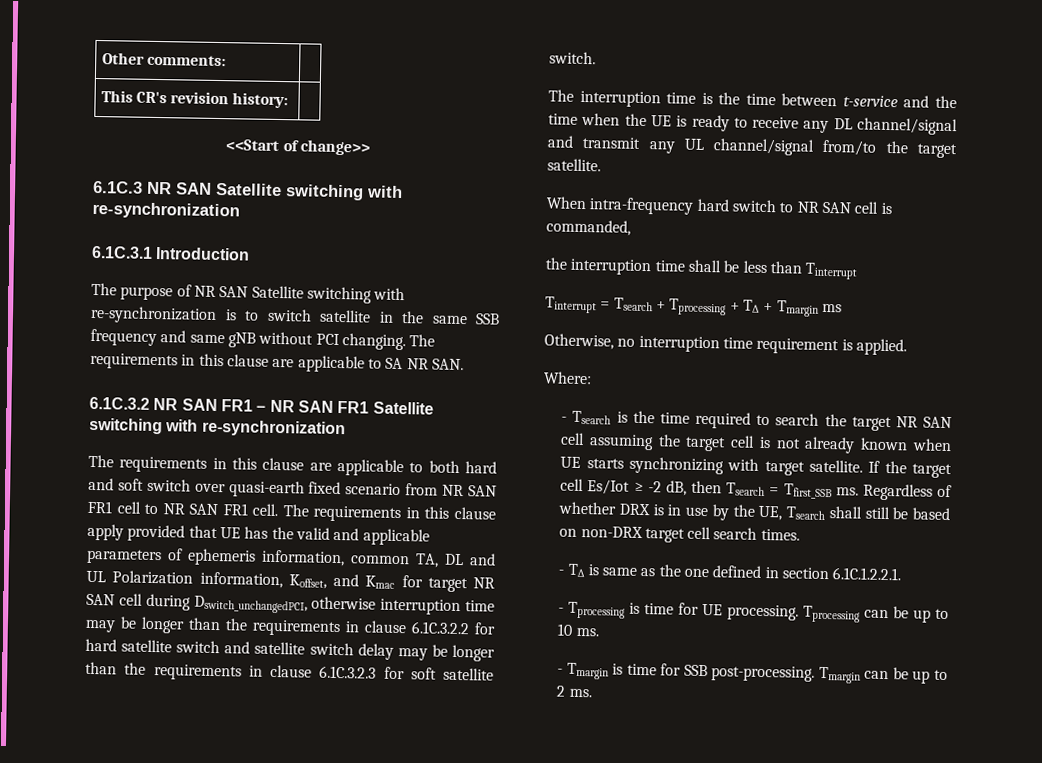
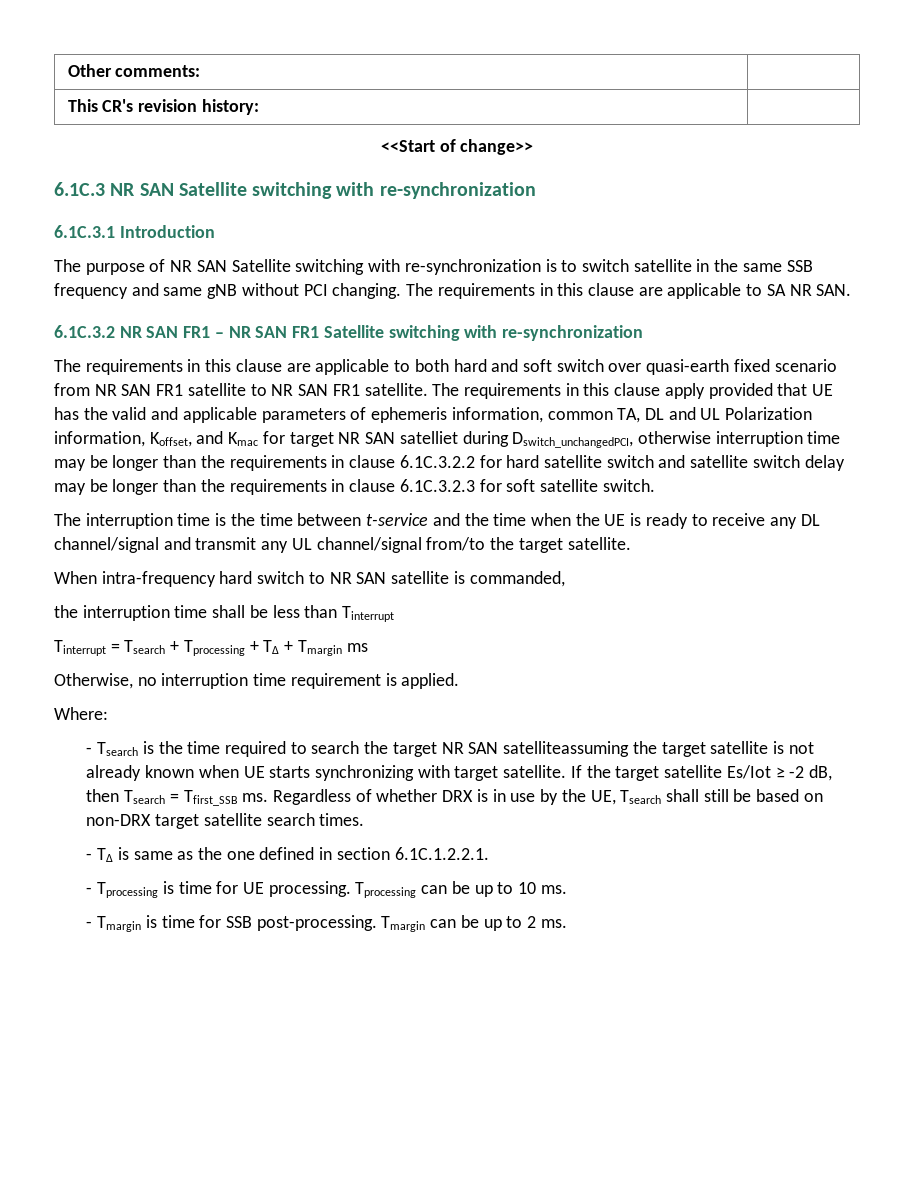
[116,501,141,514] cell -> [187,383,246,396] satellite
[252,503,279,517] cell. -> [364,383,428,396] satellite.
[118,593,143,606] cell -> [399,431,458,444] satelliet
[854,201,879,214] cell -> [391,571,450,584] satellite
[560,432,756,452] cell assuming the target cell -> [503,741,769,757] satelliteassuming the target satellite
[560,478,585,492] cell -> [664,765,723,778] satellite
[687,526,712,540] cell -> [203,813,262,826] satellite

